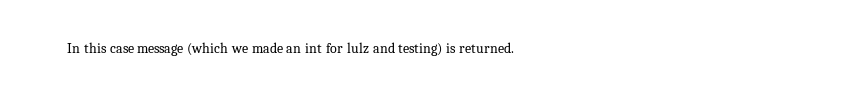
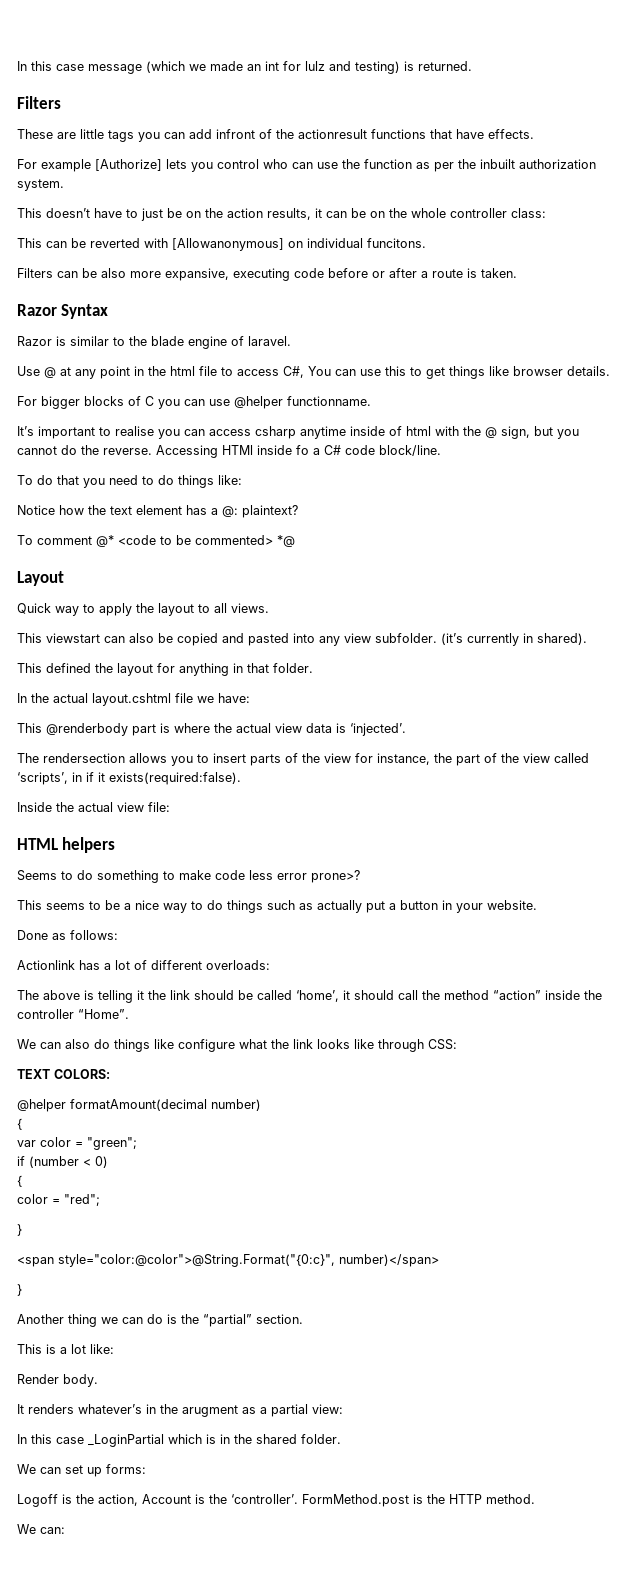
(514, 47) none -> [17,96,61,109] [17,129,534,142] [17,159,596,172] [17,179,64,191] [17,208,546,221] [17,238,426,251] [17,268,517,281] [17,304,109,319] [17,336,291,349] [17,366,610,379] [17,396,371,409] [17,426,579,439] [17,445,441,458] [17,475,242,488] [17,505,298,518] [17,535,295,547] [17,571,64,586] [17,603,269,616] [17,633,587,646] [17,663,313,676] [17,693,250,706] [17,723,406,736] [17,753,589,766] [17,772,241,785] [17,802,170,812] [17,837,116,853] [17,870,360,883] [17,900,537,913] [17,930,118,940] [17,960,270,970] [17,990,602,1003] [17,1009,129,1019] [17,1039,457,1052] [17,1069,110,1079] [17,1099,261,1112] [17,1118,22,1130] [17,1137,137,1150] [17,1156,108,1168] [17,1175,22,1187] [17,1194,100,1206] [17,1224,22,1236] [17,1254,439,1267] [17,1284,22,1296] [17,1314,303,1327] [17,1344,114,1354] [17,1374,98,1387] [17,1404,343,1417] [17,1434,341,1447] [17,1464,146,1477] [17,1494,535,1507] [17,1524,65,1534] // Filters // These are little tags you can add infront of the actionresult functions that have effects. // For example [Authorize] lets you control who can use the function as per the inbuilt authorization system. // This doesn’t have to just be on the action results, it can be on the whole controller class: // This can be reverted with [Allowanonymous] on individual funcitons. // Filters can be also more expansive, executing code before or after a route is taken. // Razor Syntax // Razor is similar to the blade engine of laravel. // Use @ at any point in the html file to access C#, You can use this to get things like browser details. // For bigger blocks of C you can use @helper functionname. // It’s important to realise you can access csharp anytime inside of html with the @ sign, but you cannot do the reverse. Accessing HTMl inside fo a C# code block/line. // To do that you need to do things like: // Notice how the text element has a @: plaintext? // To comment @* <code to be commented> *@ // Layout // Quick way to apply the layout to all views. // This viewstart can also be copied and pasted into any view subfolder. (it’s currently in shared). // This defined the layout for anything in that folder. // In the actual layout.cshtml file we have: // This @renderbody part is where the actual view data is ‘injected’. // The rendersection allows you to insert parts of the view for instance, the part of the view called ‘scripts’, in if it exists(required:false). // Inside the actual view file: // HTML helpers // Seems to do something to make code less error prone>? // This seems to be a nice way to do things such as actually put a button in your website. // Done as follows: // Actionlink has a lot of different overloads: // The above is telling it the link should be called ‘home’, it should call the method “action” inside the controller “Home”. // We can also do things like configure what the link looks like through CSS: // TEXT COLORS: // @helper formatAmount(decimal number) // { // var color = "green"; // if (number < 0) // { // color = "red"; // } // <span style="color:@color">@String.Format("{0:c}", number)</span> // } // Another thing we can do is the “partial” section. // This is a lot like: // Render body. // It renders whatever’s in the arugment as a partial view: // In this case _LoginPartial which is in the shared folder. // We can set up forms: // Logoff is the action, Account is the ‘controller’. FormMethod.post is the HTTP method. // We can:

